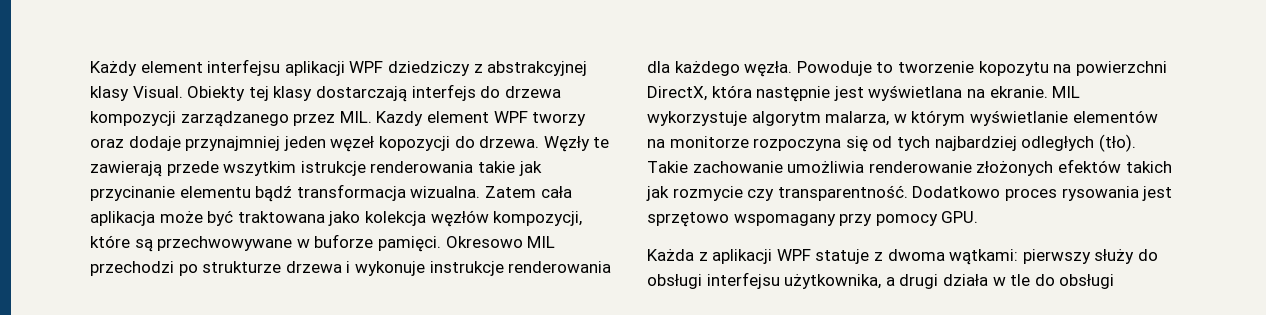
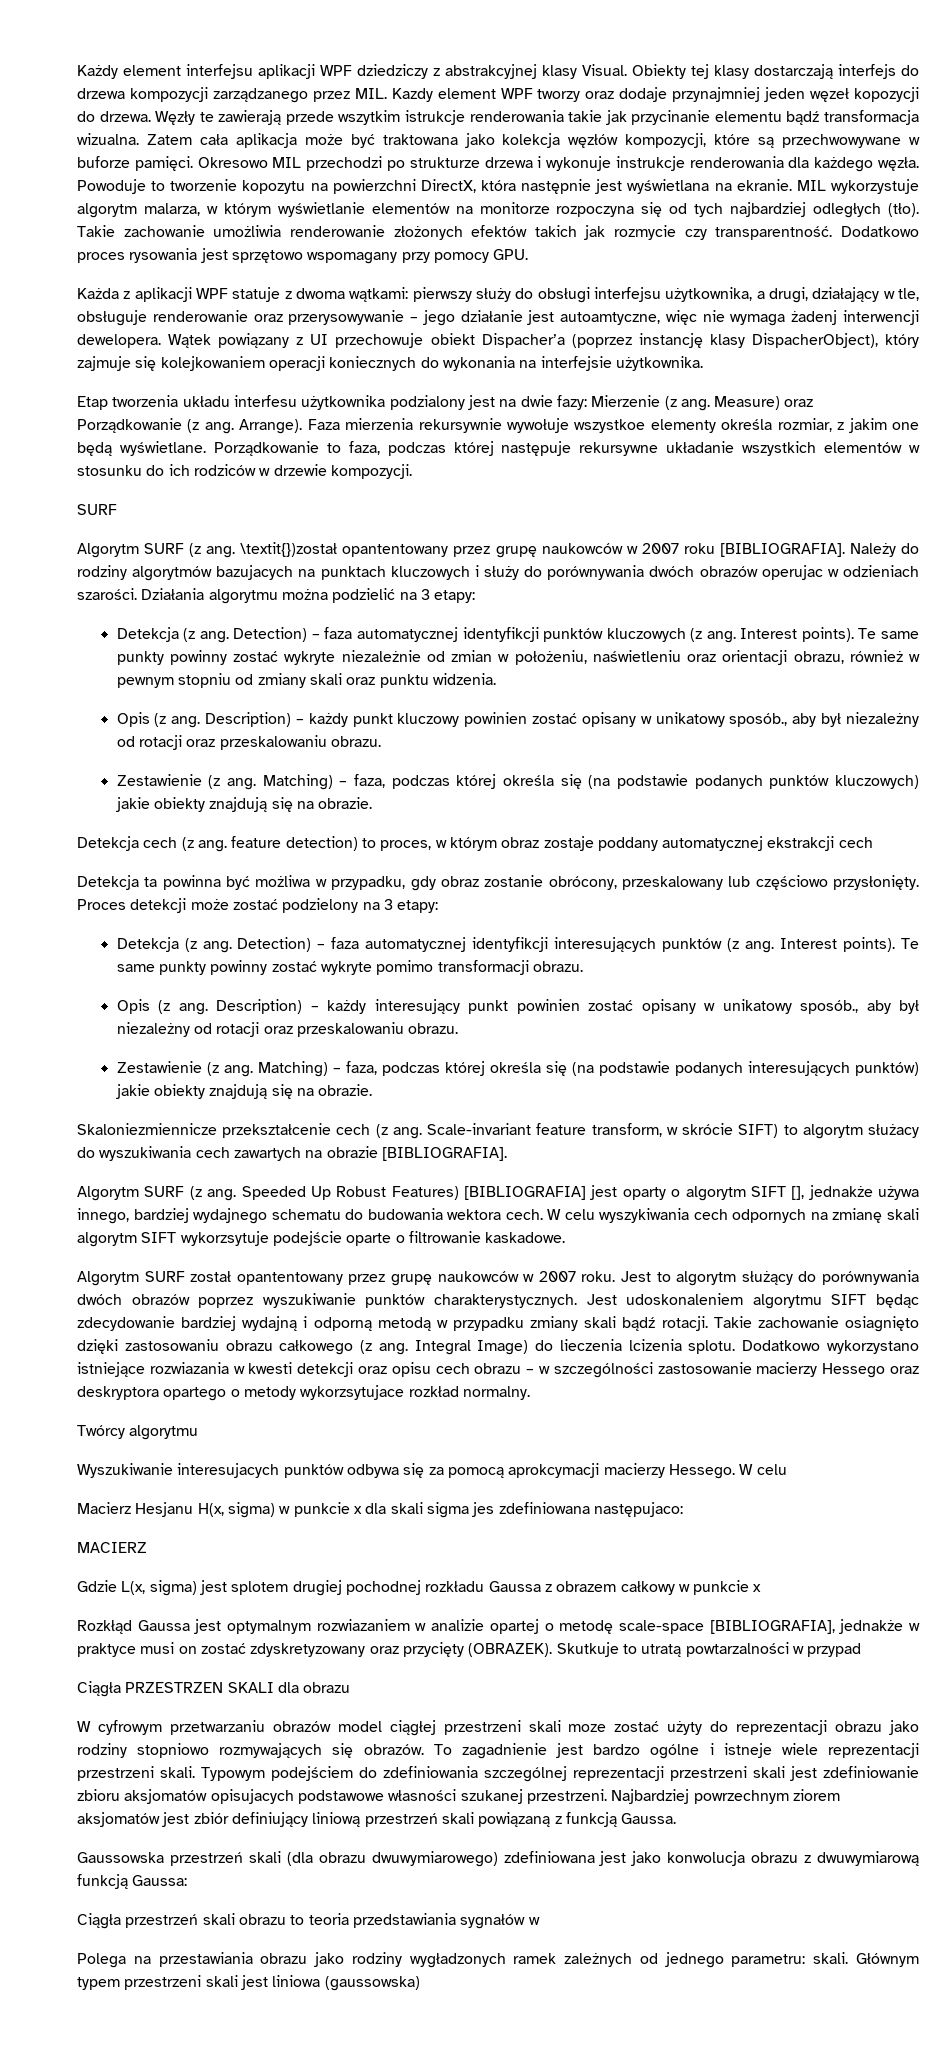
[899,274,1115,289] drugi działa w tle do obsługi -> [769,287,920,303] [77,310,919,326] [77,333,920,348] [77,356,703,371] [77,395,814,411] [77,418,920,434] [77,441,920,456] [77,464,412,479] [77,504,117,515] [77,542,919,558] [77,565,919,581] [77,588,476,604] [116,627,919,643] [116,650,920,665] [116,673,496,688] [116,712,919,728] [116,735,381,750] [116,774,919,790] [115,797,373,812] [77,836,873,852] [77,875,919,891] [77,898,439,913] [116,937,920,953] [116,960,583,975] [116,999,919,1015] [116,1022,459,1037] [116,1061,919,1077] [115,1084,373,1099] [77,1123,920,1139] [77,1146,507,1161] [77,1185,919,1201] [77,1208,919,1224] [77,1231,566,1247] [77,1270,920,1286] [77,1293,920,1309] [77,1316,919,1332] [77,1339,919,1355] [77,1362,919,1378] [77,1385,530,1401] [77,1425,199,1440] [77,1463,787,1479] [77,1502,683,1518] [77,1542,147,1553] [77,1580,762,1596] [77,1619,921,1634] [77,1642,862,1657] [77,1681,351,1697] [77,1720,920,1736] [77,1743,920,1759] [77,1766,919,1782] [77,1789,840,1804] [77,1812,677,1827] [77,1851,919,1867] [77,1874,188,1889] [77,1913,540,1929] [77,1952,919,1968] [77,1975,420,1991] drugi, działający w tle, obsługuje renderowanie oraz przerysowywanie – jego działanie jest autoamtyczne, więc nie wymaga żadenj interwencji dewelopera. Wątek powiązany z UI przechowuje obiekt Dispacher’a (poprzez instancję klasy DispacherObject), który zajmuje się kolejkowaniem operacji koniecznych do wykonania na interfejsie użytkownika. // Etap tworzenia układu interfesu użytkownika podzialony jest na dwie fazy: Mierzenie (z ang. Measure) oraz Porządkowanie (z ang. Arrange). Faza mierzenia rekursywnie wywołuje wszystkoe elementy określa rozmiar, z jakim one będą wyświetlane. Porządkowanie to faza, podczas której następuje rekursywne układanie wszystkich elementów w stosunku do ich rodziców w drzewie kompozycji. // SURF // Algorytm SURF (z ang. \textit{})został opantentowany przez grupę naukowców w 2007 roku [BIBLIOGRAFIA]. Należy do rodziny algorytmów bazujacych na punktach kluczowych i służy do porównywania dwóch obrazów operujac w odzieniach szarości. Działania algorytmu można podzielić na 3 etapy: // Detekcja (z ang. Detection) – faza automatycznej identyfikcji punktów kluczowych (z ang. Interest points). Te same punkty powinny zostać wykryte niezależnie od zmian w położeniu, naświetleniu oraz orientacji obrazu, również w pewnym stopniu od zmiany skali oraz punktu widzenia. // Opis (z ang. Description) – każdy punkt kluczowy powinien zostać opisany w unikatowy sposób., aby był niezależny od rotacji oraz przeskalowaniu obrazu. // Zestawienie (z ang. Matching) – faza, podczas której określa się (na podstawie podanych punktów kluczowych) jakie obiekty znajdują się na obrazie. // Detekcja cech (z ang. feature detection) to proces, w którym obraz zostaje poddany automatycznej ekstrakcji cech // Detekcja ta powinna być możliwa w przypadku, gdy obraz zostanie obrócony, przeskalowany lub częściowo przysłonięty. Proces detekcji może zostać podzielony na 3 etapy: // Detekcja (z ang. Detection) – faza automatycznej identyfikcji interesujących punktów (z ang. Interest points). Te same punkty powinny zostać wykryte pomimo transformacji obrazu. // Opis (z ang. Description) – każdy interesujący punkt powinien zostać opisany w unikatowy sposób., aby był niezależny od rotacji oraz przeskalowaniu obrazu. // Zestawienie (z ang. Matching) – faza, podczas której określa się (na podstawie podanych interesujących punktów) jakie obiekty znajdują się na obrazie. // Skaloniezmiennicze przekształcenie cech (z ang. Scale-invariant feature transform, w skrócie SIFT) to algorytm służacy do wyszukiwania cech zawartych na obrazie [BIBLIOGRAFIA]. // Algorytm SURF (z ang. Speeded Up Robust Features) [BIBLIOGRAFIA] jest oparty o algorytm SIFT [], jednakże używa innego, bardziej wydajnego schematu do budowania wektora cech. W celu wyszykiwania cech odpornych na zmianę skali algorytm SIFT wykorzsytuje podejście oparte o filtrowanie kaskadowe. // Algorytm SURF został opantentowany przez grupę naukowców w 2007 roku. Jest to algorytm służący do porównywania dwóch obrazów poprzez wyszukiwanie punktów charakterystycznych. Jest udoskonaleniem algorytmu SIFT będąc zdecydowanie bardziej wydajną i odporną metodą w przypadku zmiany skali bądź rotacji. Takie zachowanie osiagnięto dzięki zastosowaniu obrazu całkowego (z ang. Integral Image) do lieczenia lcizenia splotu. Dodatkowo wykorzystano istniejące rozwiazania w kwesti detekcji oraz opisu cech obrazu – w szczególności zastosowanie macierzy Hessego oraz deskryptora opartego o metody wykorzsytujace rozkład normalny. // Twórcy algorytmu // Wyszukiwanie interesujacych punktów odbywa się za pomocą aprokcymacji macierzy Hessego. W celu // Macierz Hesjanu H(x, sigma) w punkcie x dla skali sigma jes zdefiniowana następujaco: // MACIERZ // Gdzie L(x, sigma) jest splotem drugiej pochodnej rozkładu Gaussa z obrazem całkowy w punkcie x // Rozkłąd Gaussa jest optymalnym rozwiazaniem w analizie opartej o metodę scale-space [BIBLIOGRAFIA], jednakże w praktyce musi on zostać zdyskretyzowany oraz przycięty (OBRAZEK). Skutkuje to utratą powtarzalności w przypad // Ciągła PRZESTRZEN SKALI dla obrazu // W cyfrowym przetwarzaniu obrazów model ciągłej przestrzeni skali moze zostać użyty do reprezentacji obrazu jako rodziny stopniowo rozmywających się obrazów. To zagadnienie jest bardzo ogólne i istneje wiele reprezentacji przestrzeni skali. Typowym podejściem do zdefiniowania szczególnej reprezentacji przestrzeni skali jest zdefiniowanie zbioru aksjomatów opisujacych podstawowe własności szukanej przestrzeni. Najbardziej powrzechnym ziorem aksjomatów jest zbiór definiujący liniową przestrzeń skali powiązaną z funkcją Gaussa. // Gaussowska przestrzeń skali (dla obrazu dwuwymiarowego) zdefiniowana jest jako konwolucja obrazu z dwuwymiarową funkcją Gaussa: // Ciągła przestrzeń skali obrazu to teoria przedstawiania sygnałów w // Polega na przestawiania obrazu jako rodziny wygładzonych ramek zależnych od jednego parametru: skali. Głównym typem przestrzeni skali jest liniowa (gaussowska)

